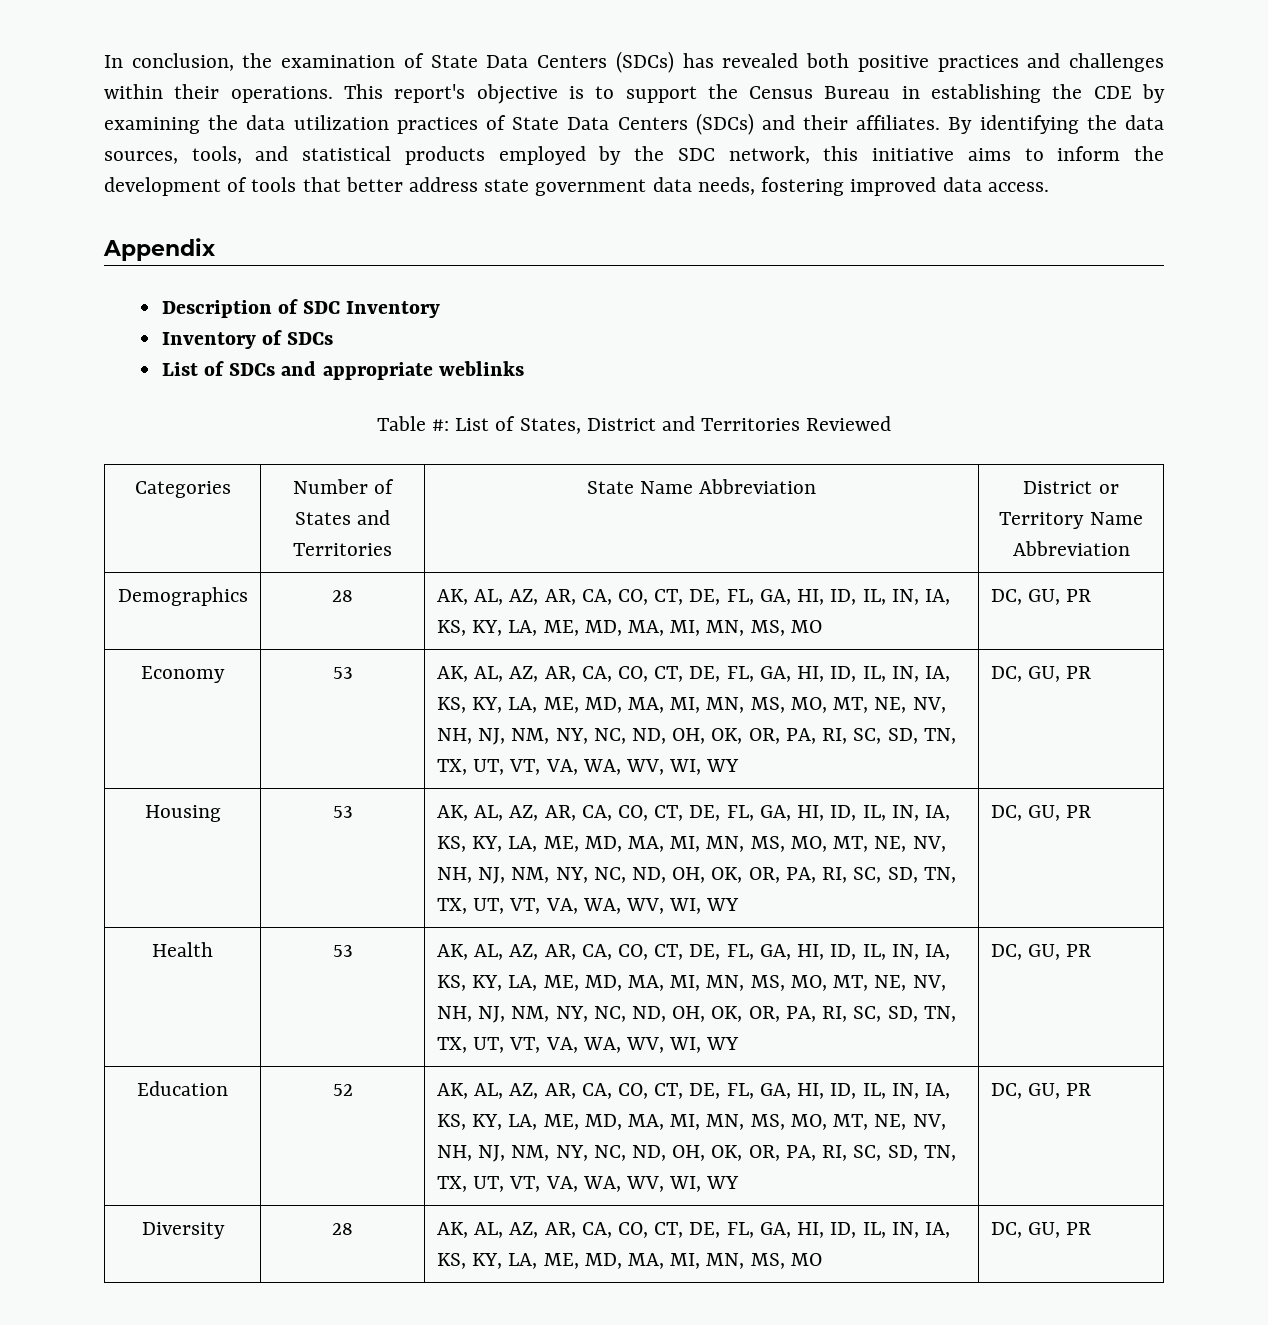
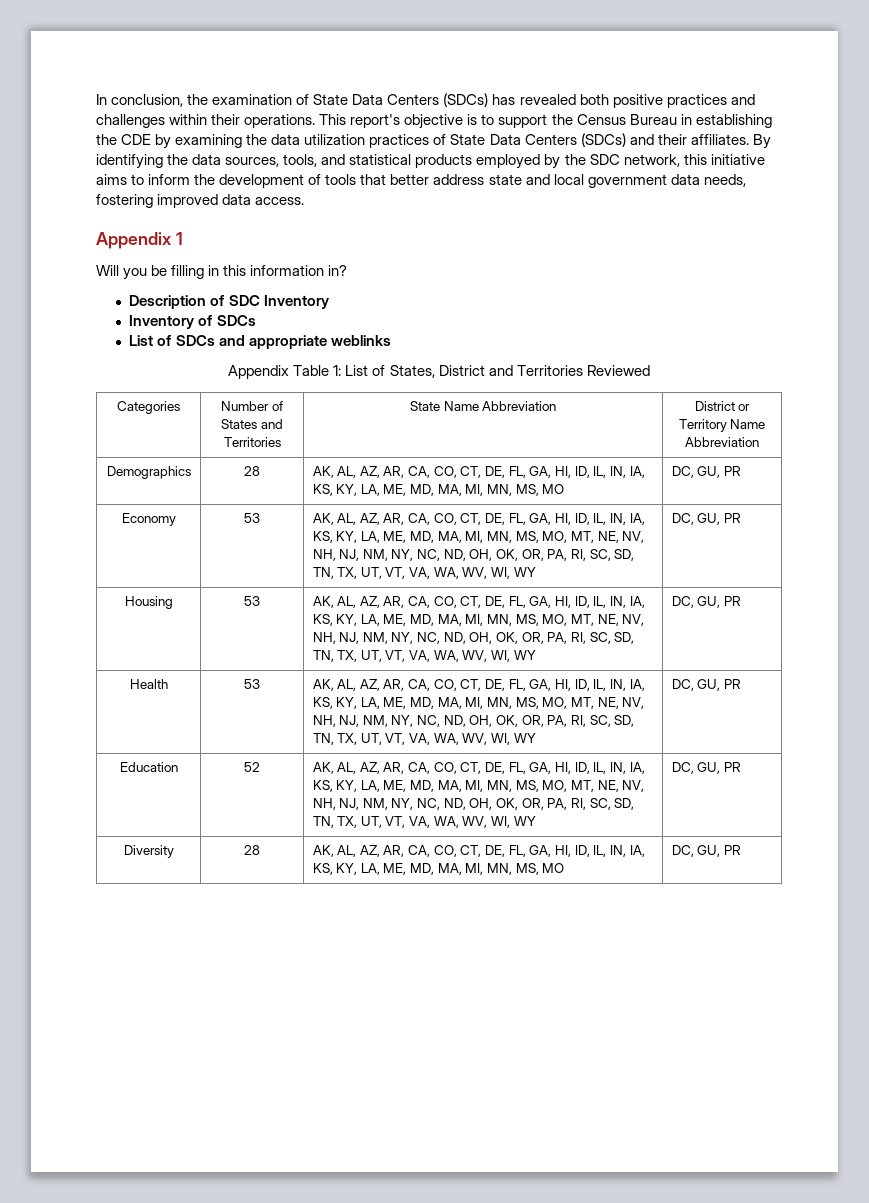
(530, 185) none -> [525,174,584,185] and local
(215, 249) none -> [175,232,183,245] [96,265,348,280] 1 // Will you be filling in this information in?
[376,416,449,431] Table #: -> [228,365,342,379] Appendix Table 1:

